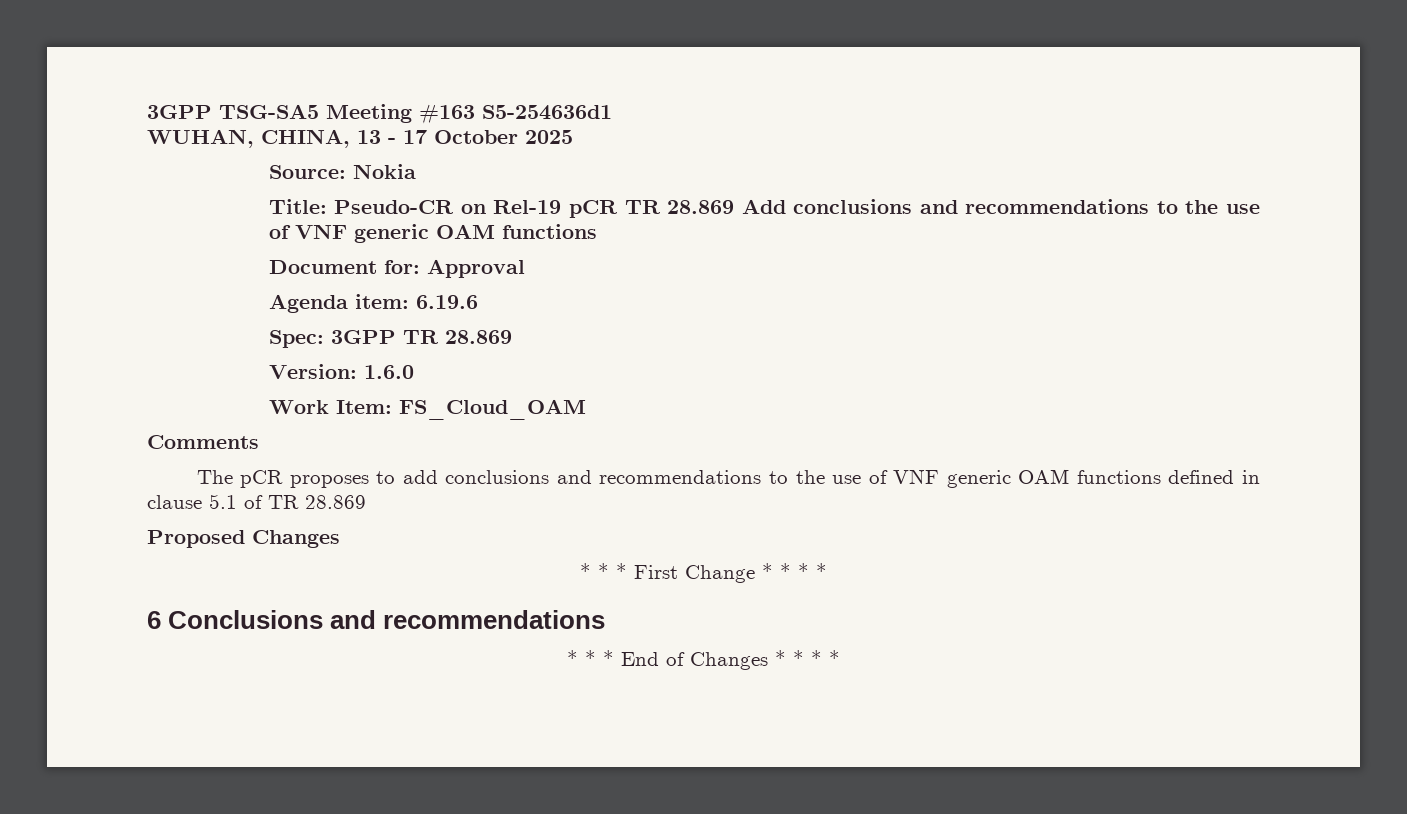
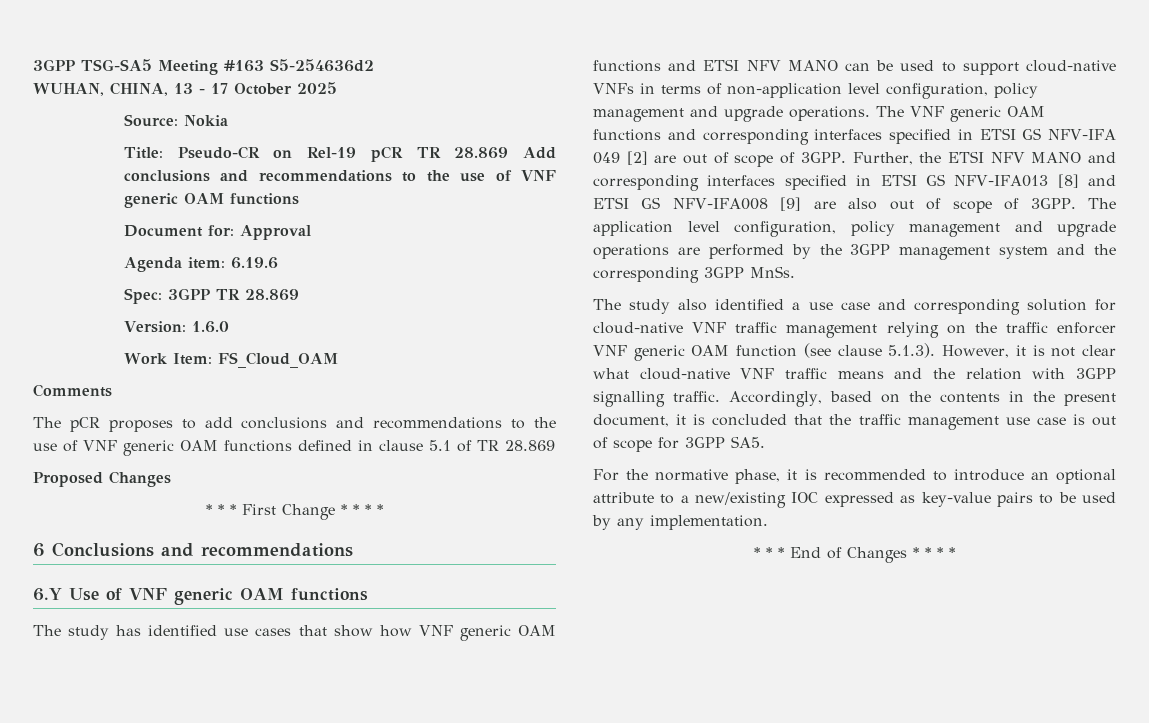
[482,105,612,120] S5-254636d1 -> [270,59,374,72] S5-254636d2
(606, 619) none -> [33,588,368,605] [33,625,556,641] [593,59,1116,75] [593,83,1038,99] [593,106,1045,122] [593,128,1117,145] [593,151,1116,167] [593,174,1116,191] [593,197,1116,213] [593,221,1116,237] [593,244,1116,260] [593,266,795,283] [593,299,1116,315] [593,322,1116,338] [593,343,1116,361] [593,368,1116,380] [593,391,1116,407] [593,414,1116,430] [593,436,765,452] [593,469,1116,484] [593,492,1116,508] [592,515,768,530] // 6.Y Use of VNF generic OAM functions // The study has identified use cases that show how VNF generic OAM functions and ETSI NFV MANO can be used to support cloud-native VNFs in terms of non-application level configuration, policy management and upgrade operations. The VNF generic OAM functions and corresponding interfaces specified in ETSI GS NFV-IFA 049 [2] are out of scope of 3GPP. Further, the ETSI NFV MANO and corresponding interfaces specified in ETSI GS NFV-IFA013 [8] and ETSI GS NFV-IFA008 [9] are also out of scope of 3GPP. The application level configuration, policy management and upgrade operations are performed by the 3GPP management system and the corresponding 3GPP MnSs. // The study also identified a use case and corresponding solution for cloud-native VNF traffic management relying on the traffic enforcer VNF generic OAM function (see clause 5.1.3). However, it is not clear what cloud-native VNF traffic means and the relation with 3GPP signalling traffic. Accordingly, based on the contents in the present document, it is concluded that the traffic management use case is out of scope for 3GPP SA5. // For the normative phase, it is recommended to introduce an optional attribute to a new/existing IOC expressed as key-value pairs to be used by any implementation.

